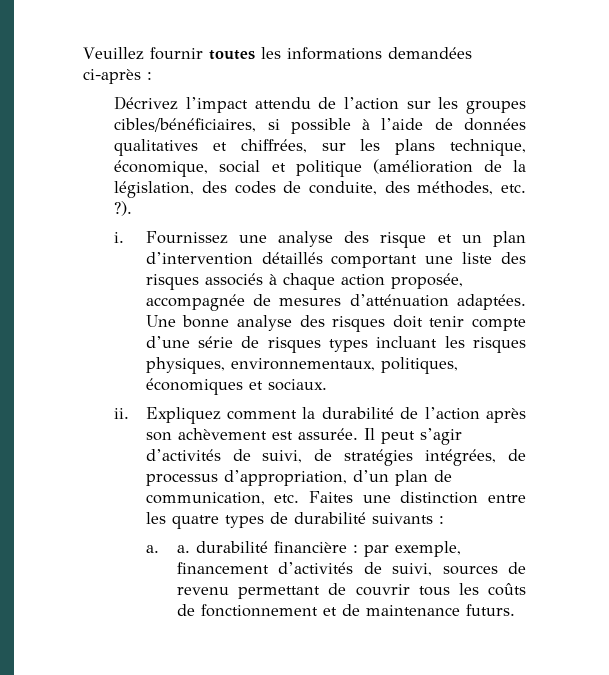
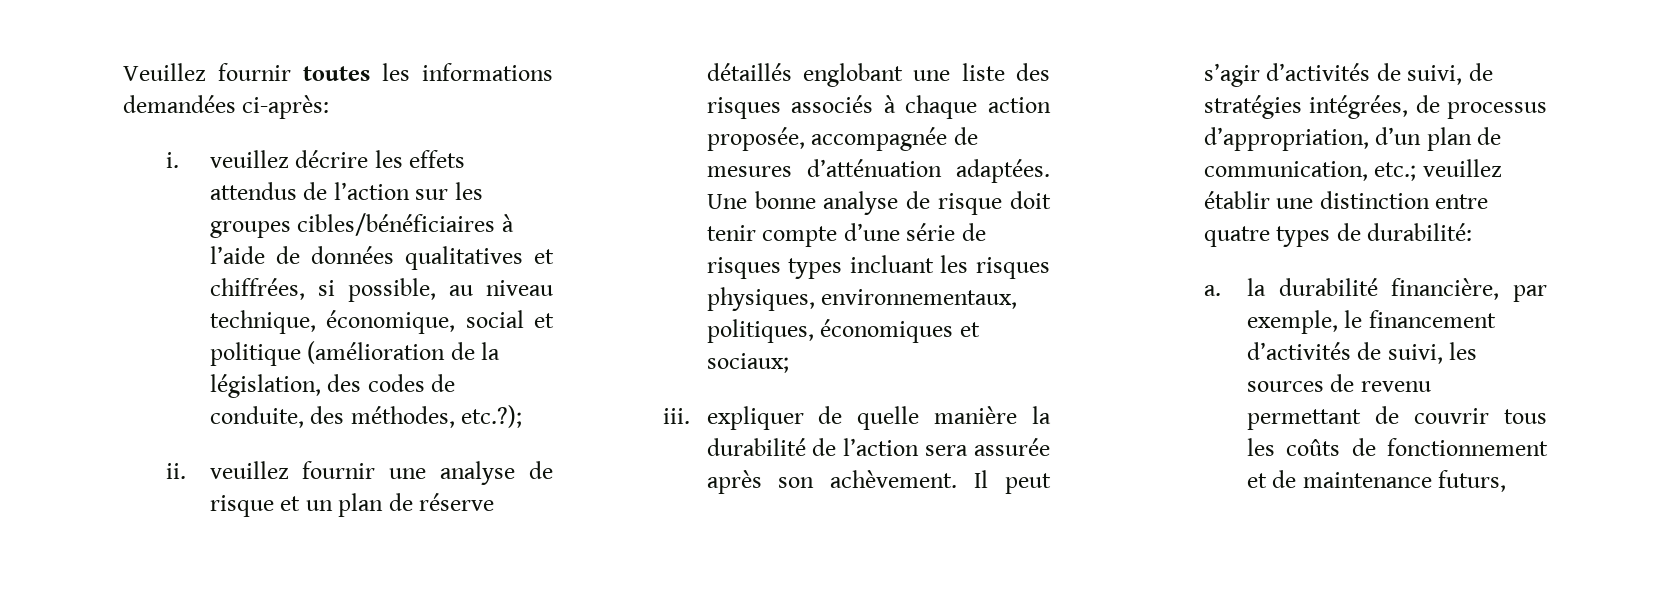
[83,69,152,84] [114,96,311,113] ci-après : // Décrivez l’impact attendu -> [242,95,330,119] [166,150,466,168] [209,182,297,200] ci-après: // i. veuillez décrire les effets attendus
[114,118,351,134] cibles/bénéficiaires, si possible -> [297,213,496,236] cibles/bénéficiaires
[321,139,436,155] sur les plans -> [317,278,553,302] si possible, au niveau
[501,184,526,193] [114,201,133,216] [114,231,228,244] etc. ?). // i. Fournissez -> [461,405,523,428] [166,461,376,479] etc.?); // ii. veuillez fournir
[344,231,370,243] des -> [528,461,553,479] de
[145,252,418,268] d’intervention détaillés comportant -> [388,493,495,511] [706,63,903,87] de réserve détaillés englobant
[299,315,386,332] des risques -> [906,191,1003,215] de risque
[267,379,327,391] [114,407,526,424] [145,428,358,441] sociaux. // ii. Expliquez comment la durabilité de l’action après son achèvement est assurée. -> [706,353,789,373] [663,406,1051,430] [706,438,1050,456] [706,470,958,494] sociaux; // iii. expliquer de quelle manière la durabilité de l’action sera assurée après son achèvement.
[274,491,354,503] etc. Faites -> [1374,159,1502,181] [1203,191,1270,209] etc.; veuillez établir
[145,512,166,524] les -> (1489, 201) none
[293,512,444,524] [145,541,359,553] durabilité suivants : // a. a. durabilité financière : -> [1367,223,1473,241] [1203,278,1500,300] durabilité: // a. la durabilité financière,
(462, 549) none -> [1344,310,1363,328] le
(433, 569) none -> [1449,342,1478,360] les
[466,604,516,616] futurs. -> [1438,470,1507,492] futurs,

